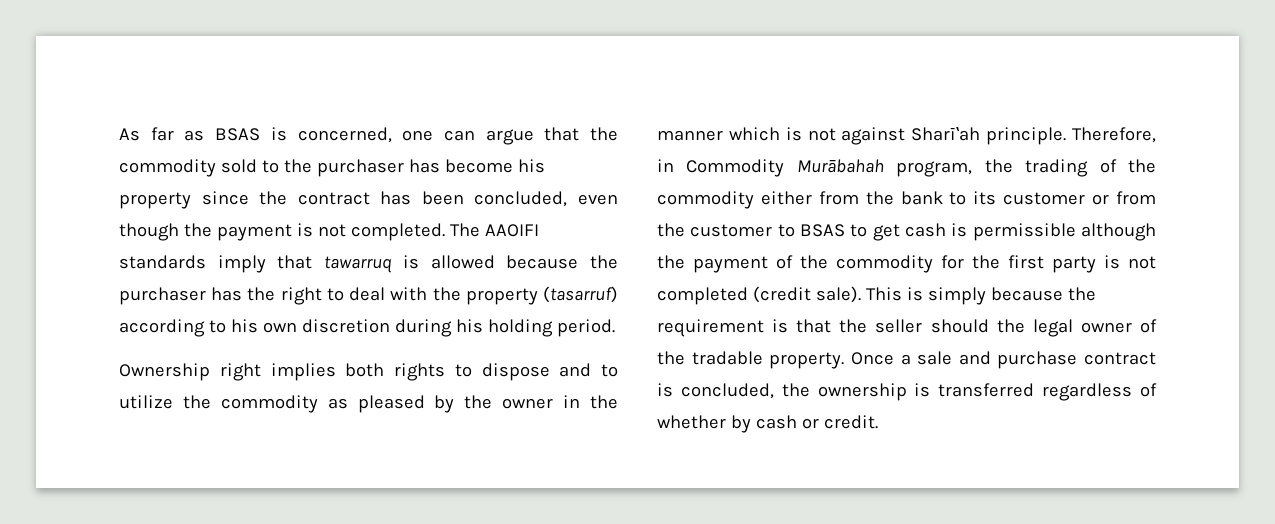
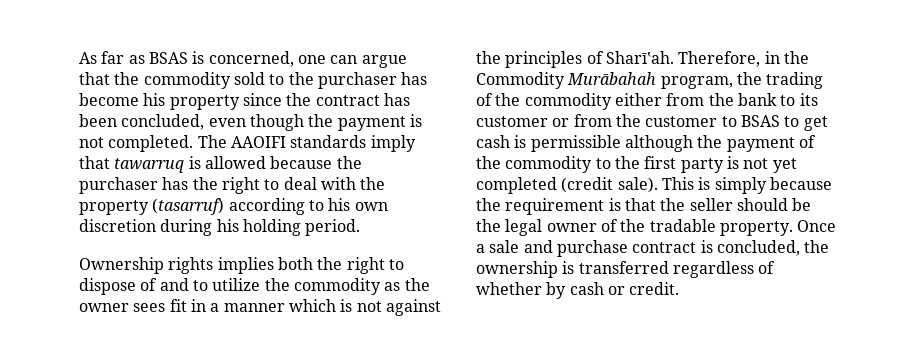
[219,363,261,381] right -> [168,257,214,274] rights
[394,363,445,381] rights -> [317,257,385,274] the right
(550, 372) none -> [140,278,158,291] of
[357,395,619,413] pleased by the owner in the -> [404,278,430,291] [79,299,220,312] the owner sees fit in a
[911,127,1067,145] Sharī‛ah principle. -> [476,51,674,68] the principles of Sharī‛ah.
(674, 165) none -> [783,51,809,64] the
[941,255,964,269] for -> [595,158,611,169] to
(1156, 262) none -> [772,158,797,173] yet
(989, 326) none -> [792,198,812,211] be

